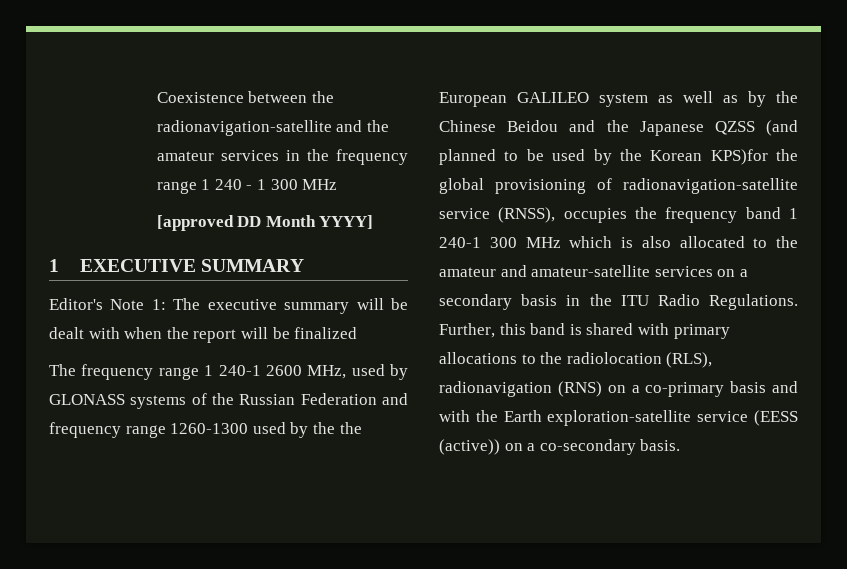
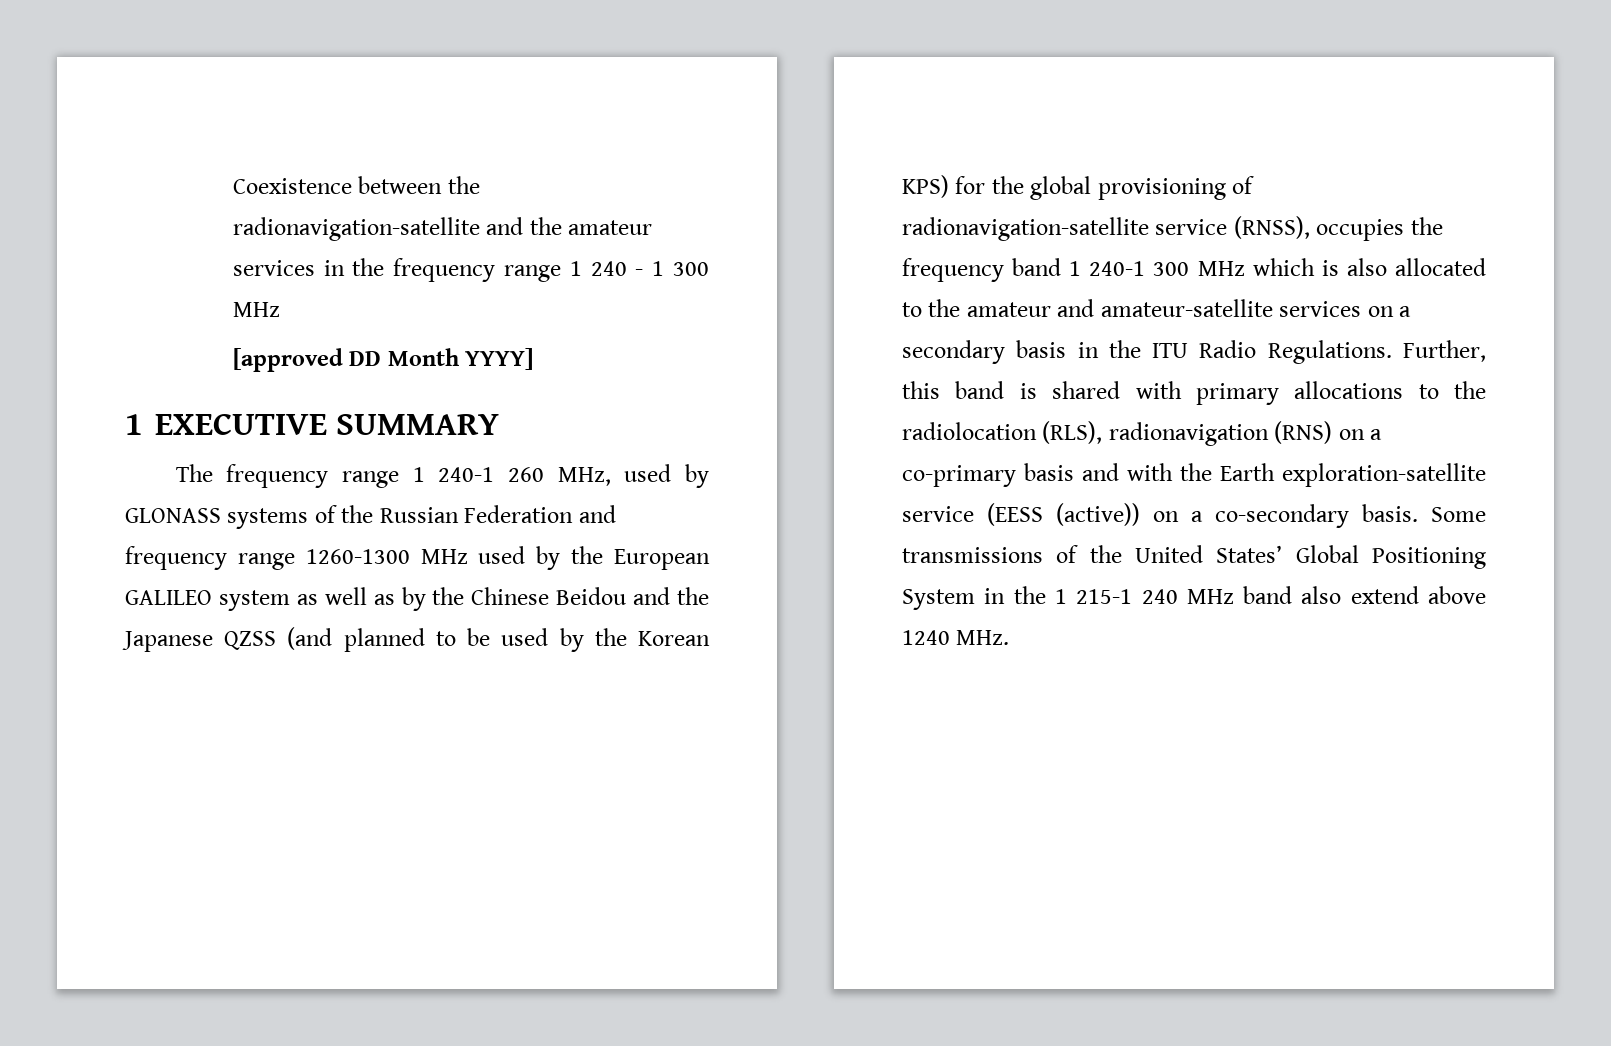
[49,298,408,314] [49,327,358,343] // Editor's Note 1: The executive summary will be dealt with when the report will be finalized -> (500, 424) none
[265,365,302,376] 2600 -> [507,467,544,482] 260
[252,422,362,438] used by the the -> [420,546,604,570] MHz used by the
[710,149,768,165] KPS)for -> [902,175,986,198] KPS) for
(681, 445) none -> [1431,507,1486,522] [902,545,1486,569] [902,586,1486,610] [902,630,1010,645] Some transmissions of the United States’ Global Positioning System in the 1 215-1 240 MHz band also extend above 1240 MHz.

